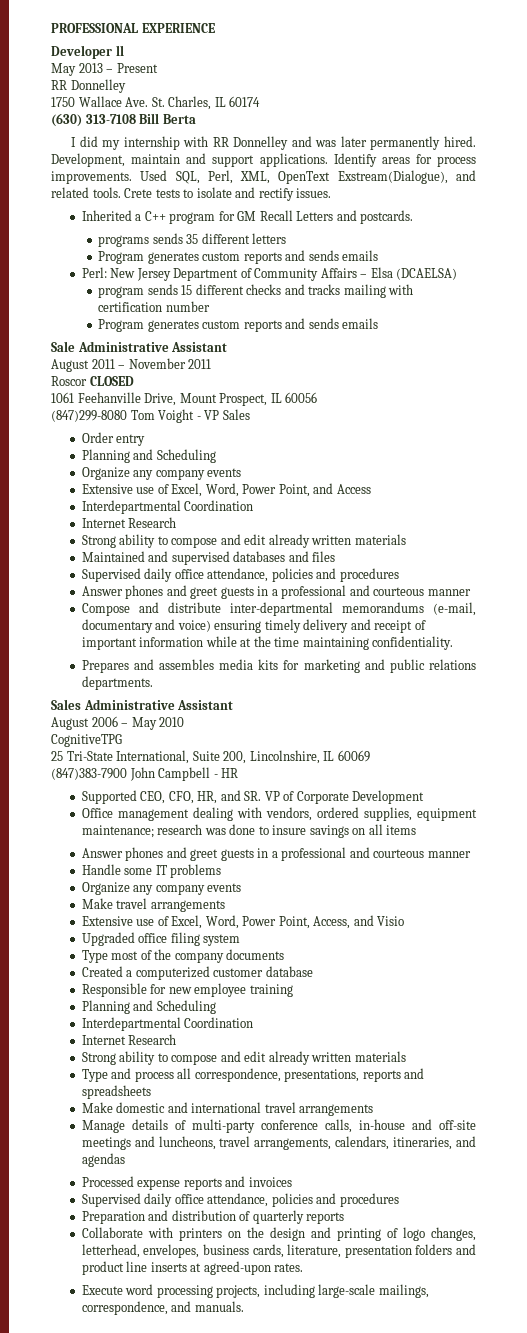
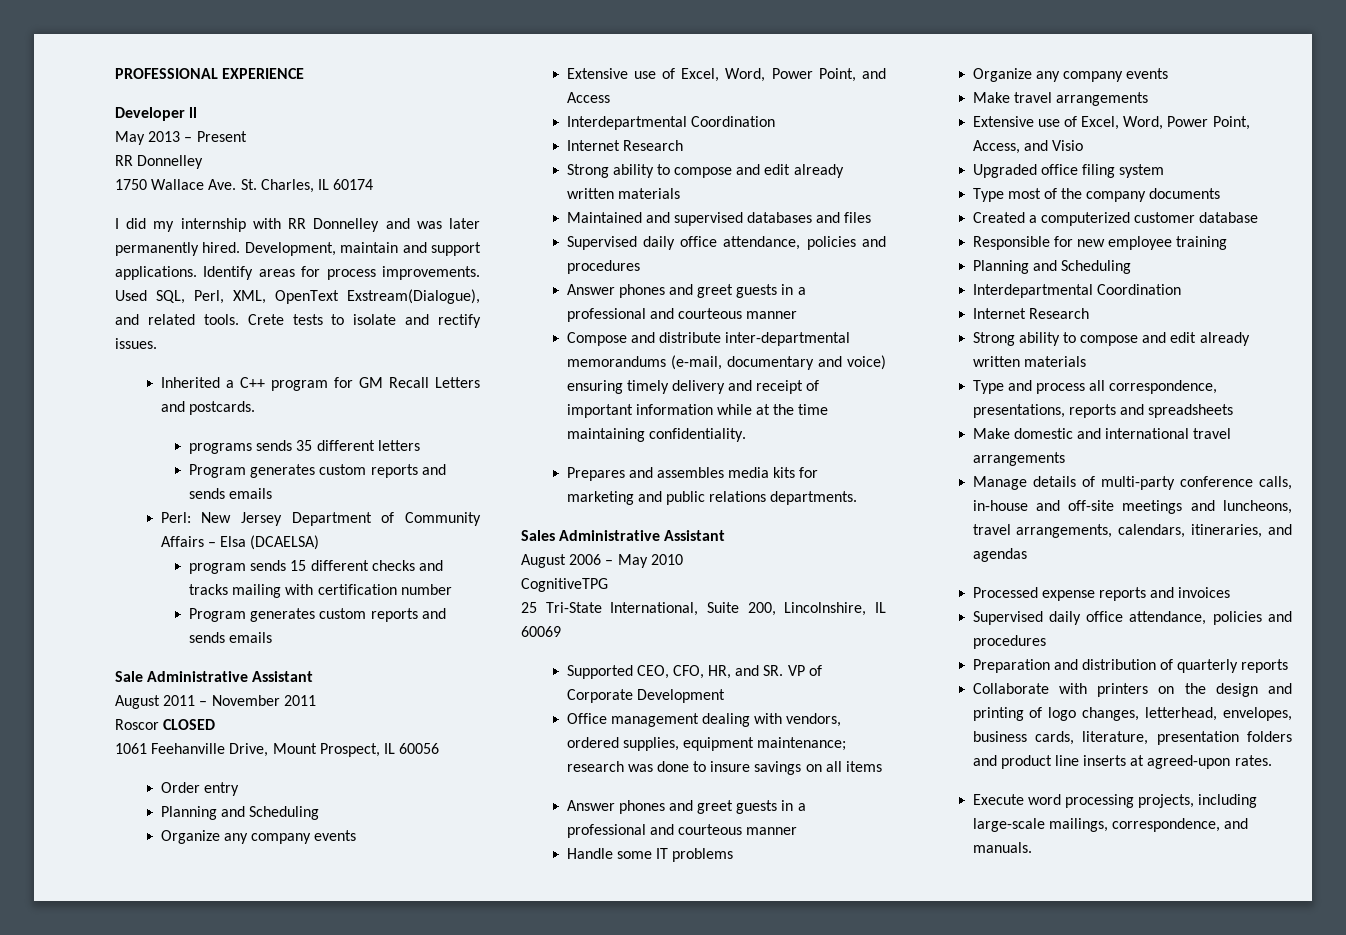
[51,113,196,127] // (630) 313-7108 Bill Berta -> (374, 184) none
[51,409,250,423] // (847)299-8080 Tom Voight - VP Sales -> (440, 748) none
[51,767,239,781] // (847)383-7900 John Campbell - HR -> (561, 631) none

